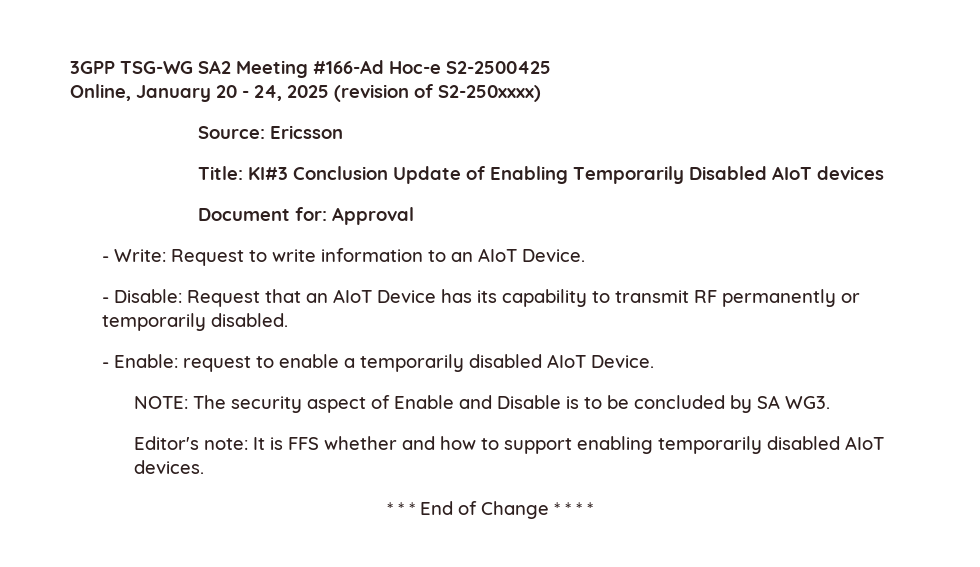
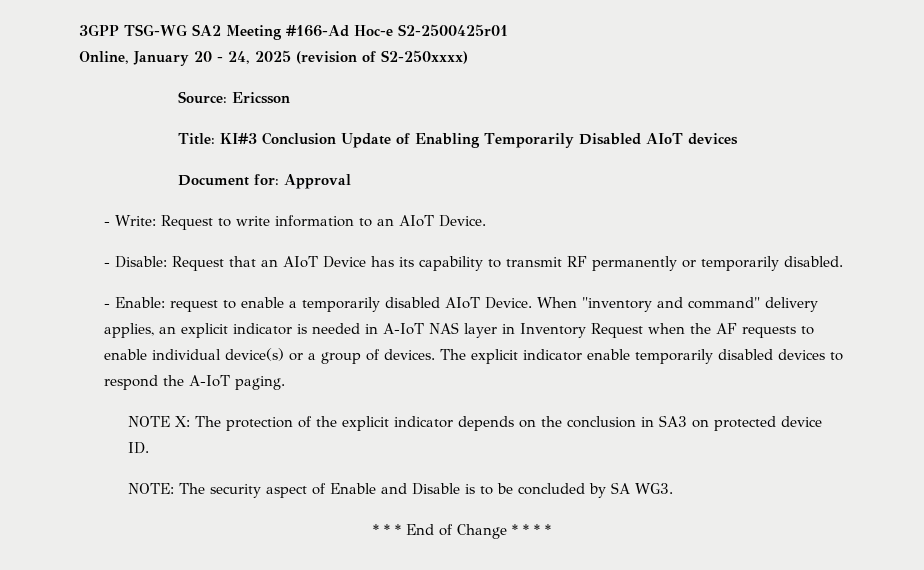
[446,61,551,74] S2-2500425 -> [398,24,508,36] S2-2500425r01
(654, 361) none -> [536,297,818,312] [103,322,814,338] [103,348,843,364] [103,375,285,390] [128,415,823,431] [128,442,150,454] When "inventory and command" delivery applies, an explicit indicator is needed in A-IoT NAS layer in Inventory Request when the AF requests to enable individual device(s) or a group of devices. The explicit indicator enable temporarily disabled devices to respond the A-IoT paging. // NOTE X: The protection of the explicit indicator depends on the conclusion in SA3 on protected device ID.
[133,436,884,454] [133,460,204,474] // Editor's note: It is FFS whether and how to support enabling temporarily disabled AIoT devices. -> (674, 488) none

